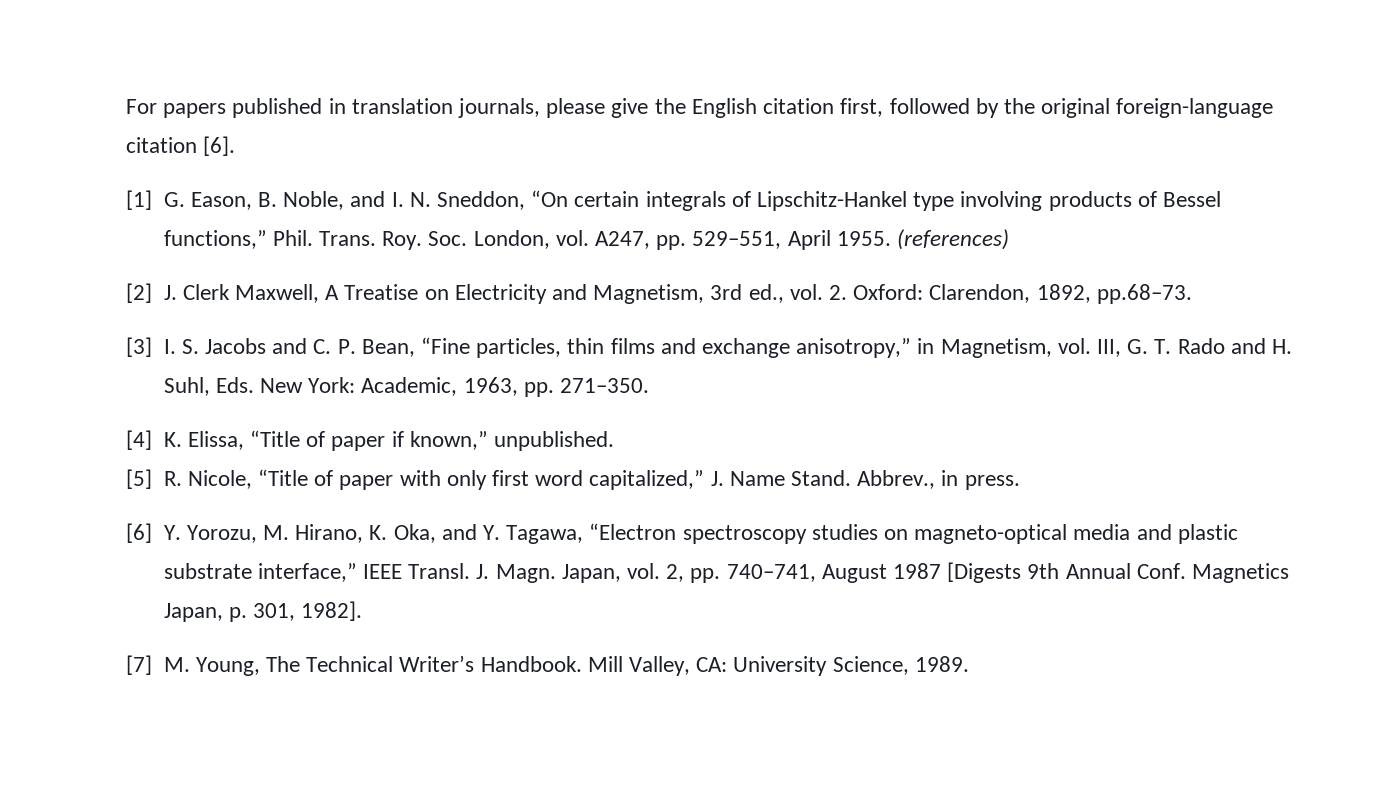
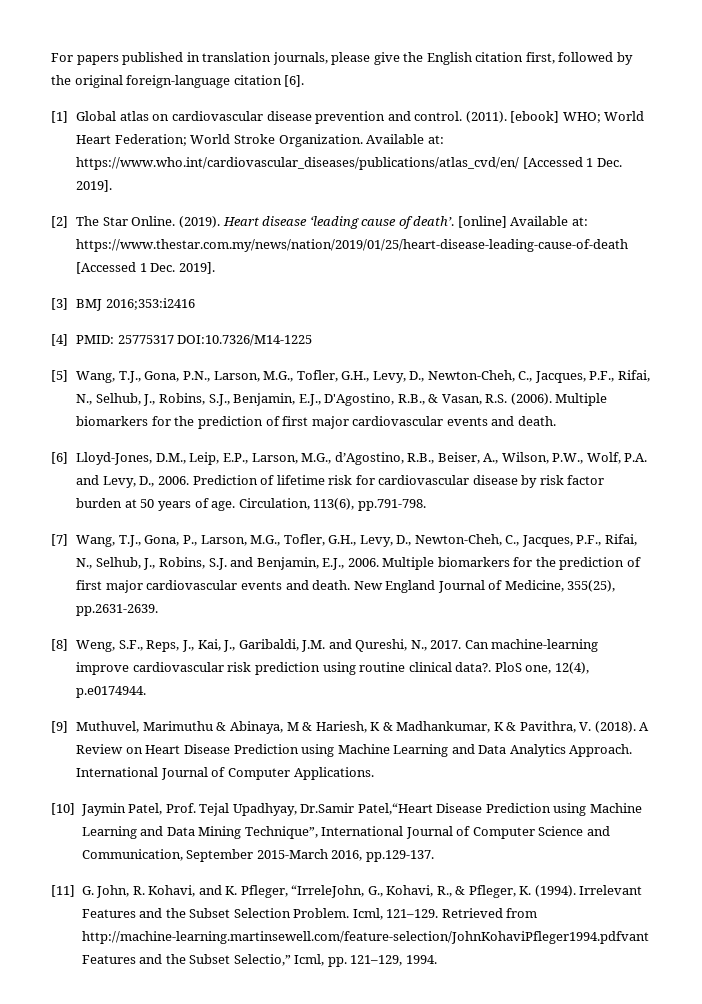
[163,190,1222,211] [163,229,1010,250] [126,283,1192,304] [126,337,1293,358] [163,377,649,397] [126,430,614,451] [126,469,1020,490] [126,523,1238,544] [163,562,1290,583] [163,601,363,622] [126,655,969,676] G. Eason, B. Noble, and I. N. Sneddon, “On certain integrals of Lipschitz-Hankel type involving products of Bessel functions,” Phil. Trans. Roy. Soc. London, vol. A247, pp. 529–551, April 1955. (references) // [2] J. Clerk Maxwell, A Treatise on Electricity and Magnetism, 3rd ed., vol. 2. Oxford: Clarendon, 1892, pp.68–73. // [3] I. S. Jacobs and C. P. Bean, “Fine particles, thin films and exchange anisotropy,” in Magnetism, vol. III, G. T. Rado and H. Suhl, Eds. New York: Academic, 1963, pp. 271–350. // [4] K. Elissa, “Title of paper if known,” unpublished. // [5] R. Nicole, “Title of paper with only first word capitalized,” J. Name Stand. Abbrev., in press. // [6] Y. Yorozu, M. Hirano, K. Oka, and Y. Tagawa, “Electron spectroscopy studies on magneto-optical media and plastic substrate interface,” IEEE Transl. J. Magn. Japan, vol. 2, pp. 740–741, August 1987 [Digests 9th Annual Conf. Magnetics Japan, p. 301, 1982]. // [7] M. Young, The Technical Writer’s Handbook. Mill Valley, CA: University Science, 1989. -> [76,111,645,124] [76,134,444,147] [76,157,622,170] [76,180,113,192] [51,216,588,229] [76,239,629,252] [76,262,215,274] [51,298,195,311] [51,334,313,346] [51,370,650,383] [76,393,608,406] [76,416,556,429] [51,452,648,465] [76,475,605,488] [76,498,426,511] [51,534,637,547] [76,557,641,570] [76,580,616,593] [76,604,159,616] [51,639,599,652] [76,662,589,675] [76,686,147,698] [51,721,650,734] [76,744,633,757] [76,767,374,780] [51,803,642,816] [81,826,610,839] [81,849,434,862] [51,885,643,898] [81,908,538,920] [81,931,649,944] [81,954,437,967] Global atlas on cardiovascular disease prevention and control. (2011). [ebook] WHO; World Heart Federation; World Stroke Organization. Available at: https://www.who.int/cardiovascular_diseases/publications/atlas_cvd/en/ [Accessed 1 Dec. 2019]. // [2] The Star Online. (2019). Heart disease ‘leading cause of death’. [online] Available at: https://www.thestar.com.my/news/nation/2019/01/25/heart-disease-leading-cause-of-death [Accessed 1 Dec. 2019]. // [3] BMJ 2016;353:i2416 // [4] PMID: 25775317 DOI:10.7326/M14-1225 // [5] Wang, T.J., Gona, P.N., Larson, M.G., Tofler, G.H., Levy, D., Newton‐Cheh, C., Jacques, P.F., Rifai, N., Selhub, J., Robins, S.J., Benjamin, E.J., D'Agostino, R.B., & Vasan, R.S. (2006). Multiple biomarkers for the prediction of first major cardiovascular events and death. // [6] Lloyd-Jones, D.M., Leip, E.P., Larson, M.G., d’Agostino, R.B., Beiser, A., Wilson, P.W., Wolf, P.A. and Levy, D., 2006. Prediction of lifetime risk for cardiovascular disease by risk factor burden at 50 years of age. Circulation, 113(6), pp.791-798. // [7] Wang, T.J., Gona, P., Larson, M.G., Tofler, G.H., Levy, D., Newton-Cheh, C., Jacques, P.F., Rifai, N., Selhub, J., Robins, S.J. and Benjamin, E.J., 2006. Multiple biomarkers for the prediction of first major cardiovascular events and death. New England Journal of Medicine, 355(25), pp.2631-2639. // [8] Weng, S.F., Reps, J., Kai, J., Garibaldi, J.M. and Qureshi, N., 2017. Can machine-learning improve cardiovascular risk prediction using routine clinical data?. PloS one, 12(4), p.e0174944. // [9] Muthuvel, Marimuthu & Abinaya, M & Hariesh, K & Madhankumar, K & Pavithra, V. (2018). A Review on Heart Disease Prediction using Machine Learning and Data Analytics Approach. International Journal of Computer Applications. // [10] Jaymin Patel, Prof. Tejal Upadhyay, Dr.Samir Patel,“Heart Disease Prediction using Machine Learning and Data Mining Technique”, International Journal of Computer Science and Communication, September 2015-March 2016, pp.129-137. // [11] G. John, R. Kohavi, and K. Pfleger, “IrreleJohn, G., Kohavi, R., & Pfleger, K. (1994). Irrelevant Features and the Subset Selection Problem. Icml, 121–129. Retrieved from http://machine-learning.martinsewell.com/feature-selection/JohnKohaviPfleger1994.pdfvant Features and the Subset Selectio,” Icml, pp. 121–129, 1994.

